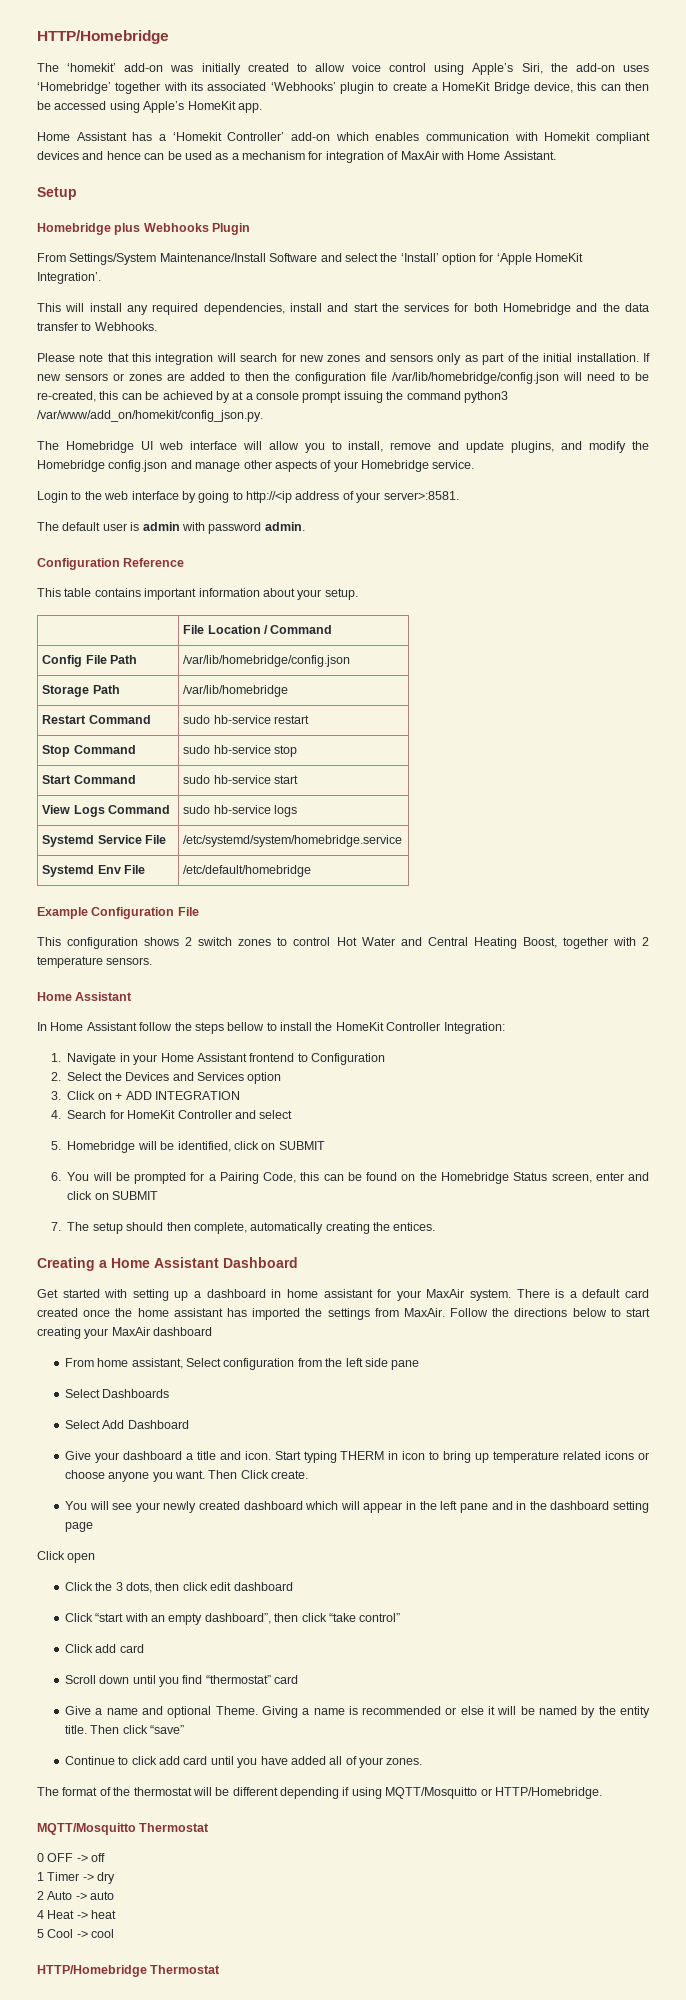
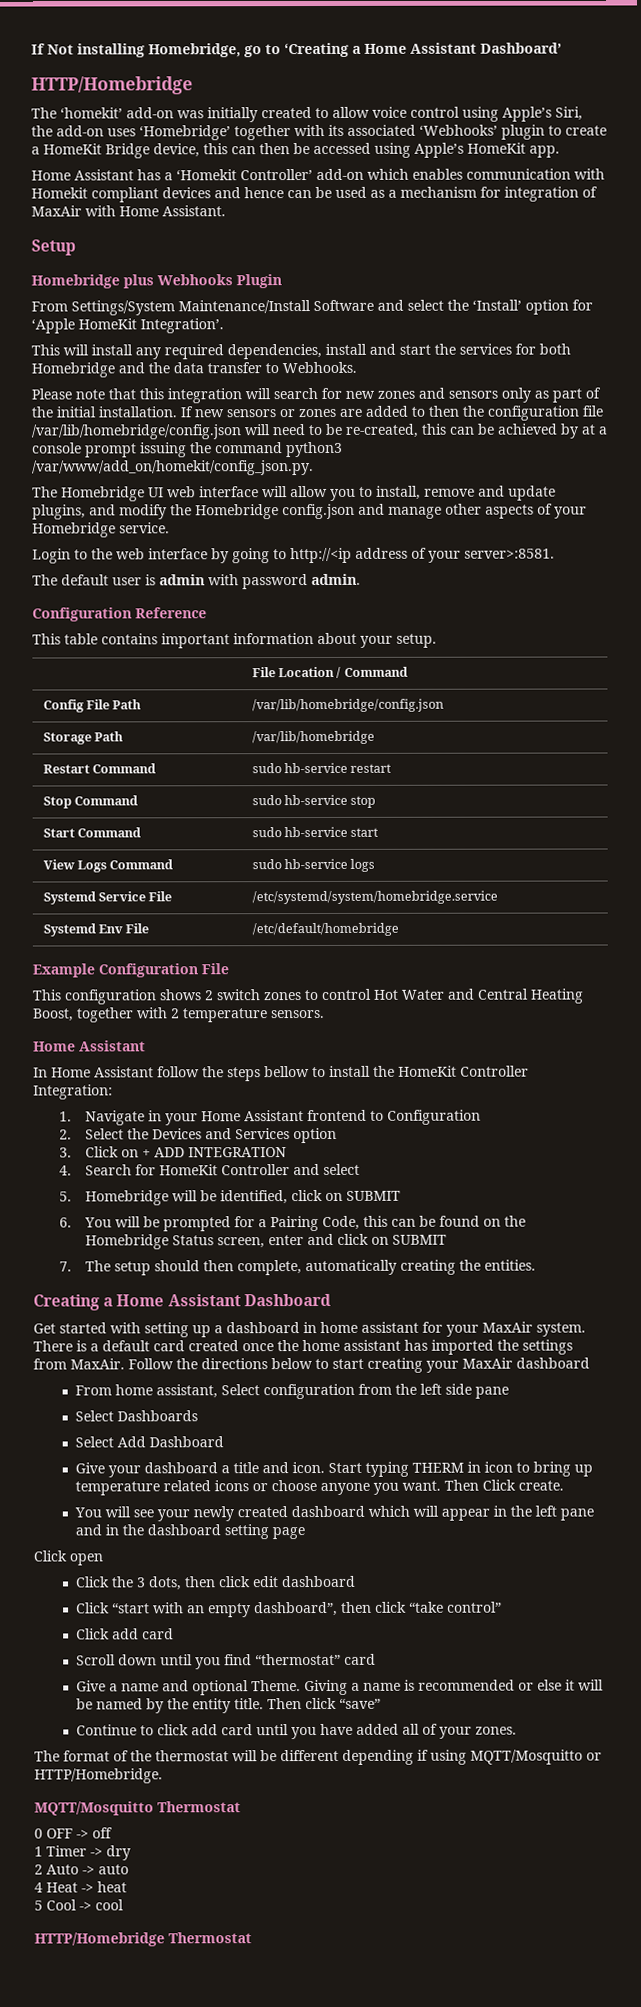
(37, 37) none -> [31,42,562,58] If Not installing Homebridge, go to ‘Creating a Home Assistant Dashboard’ //
[393,1222,436,1231] entices. -> [484,1259,537,1271] entities.

